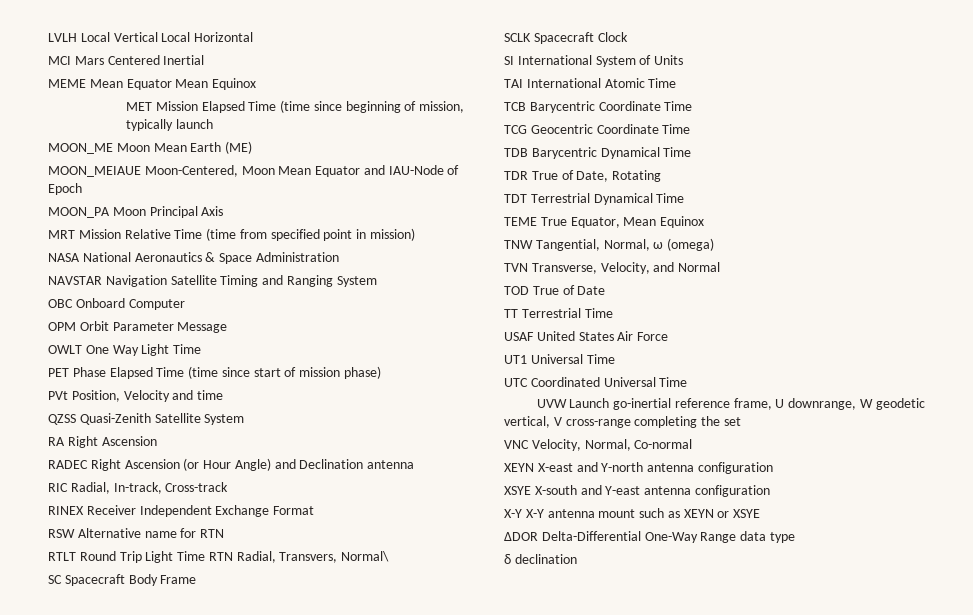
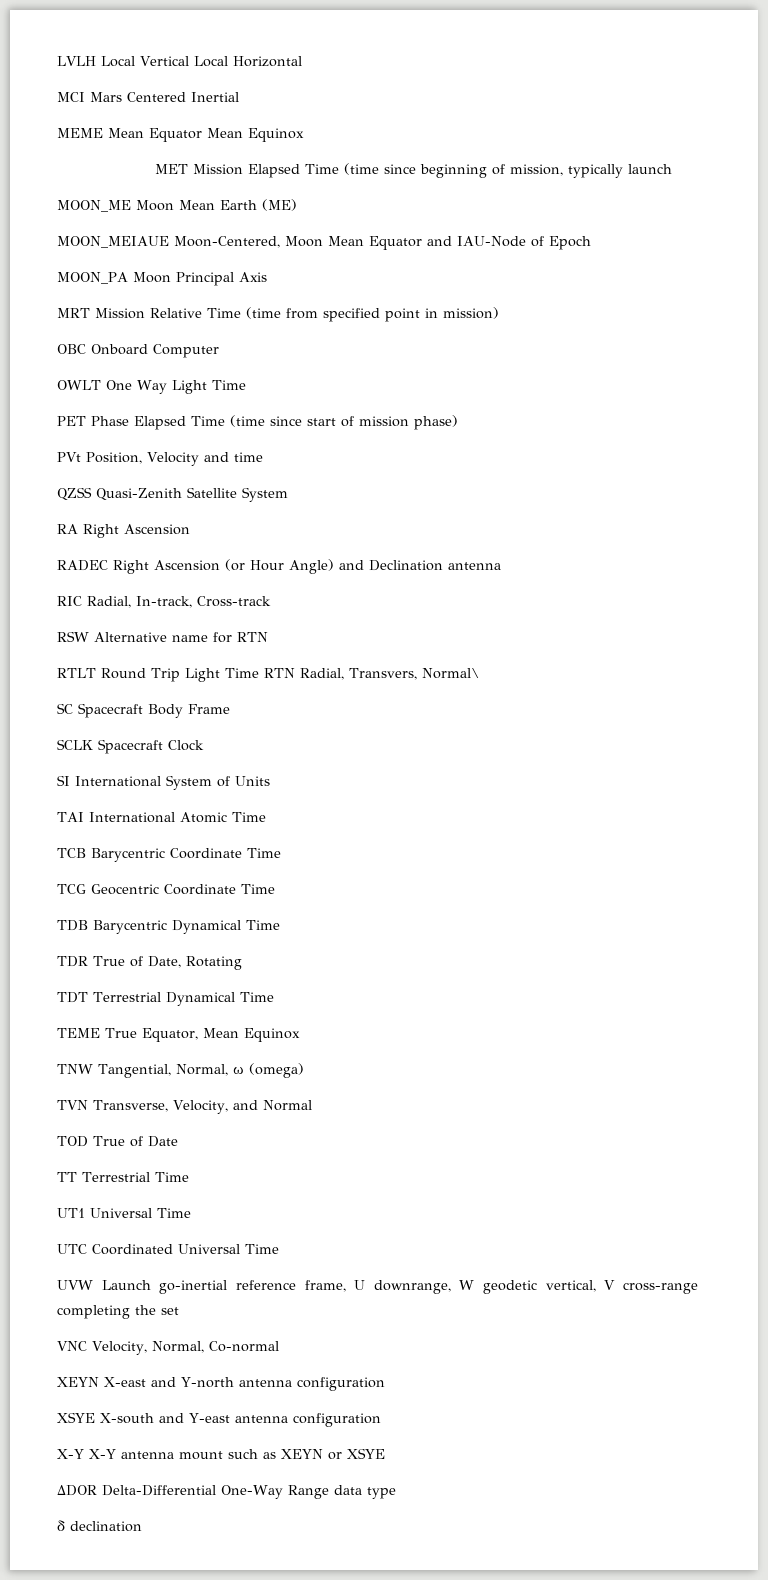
[48,252,339,264] [48,275,377,287] // NASA National Aeronautics & Space Administration // NAVSTAR Navigation Satellite Timing and Ranging System -> (499, 313) none
[48,321,228,333] // OPM Orbit Parameter Message -> (219, 351) none
[48,505,315,517] // RINEX Receiver Independent Exchange Format -> (271, 601) none
[504,331,669,341] // USAF United States Air Force -> (189, 1177) none

